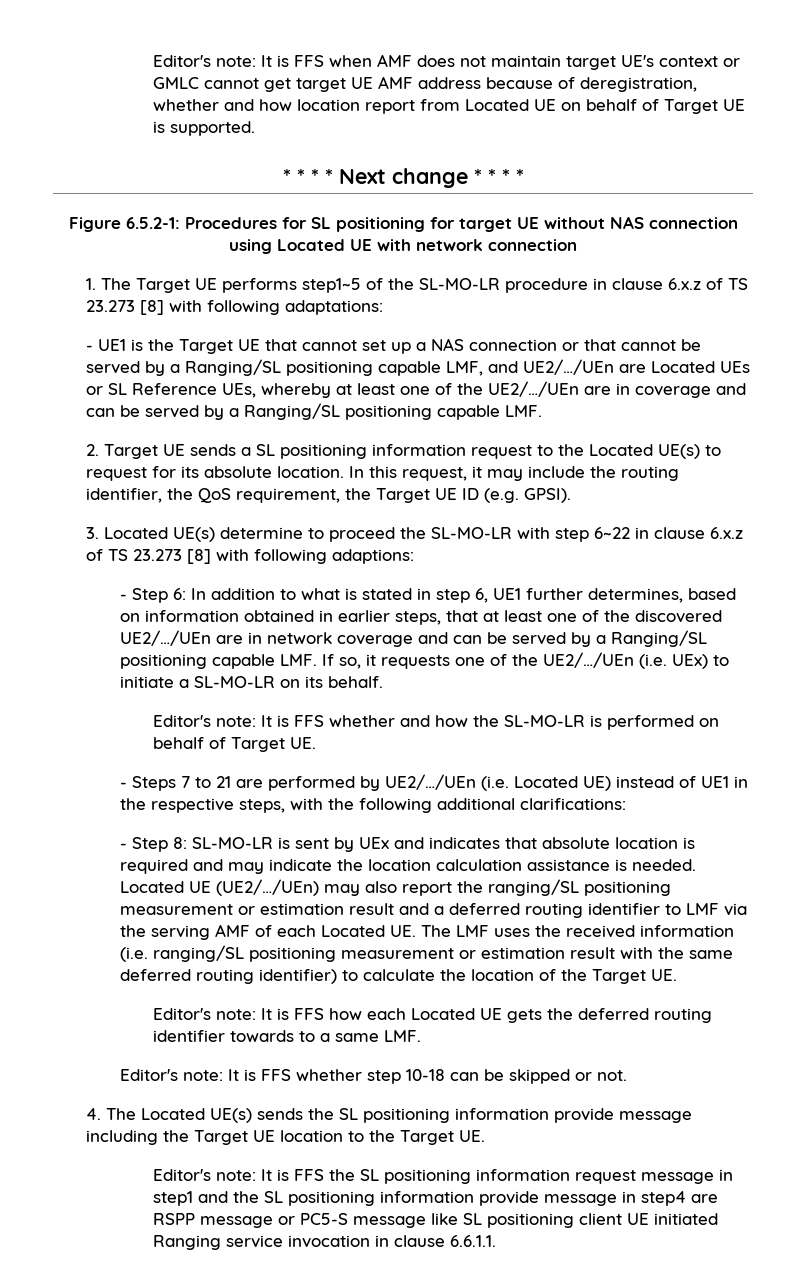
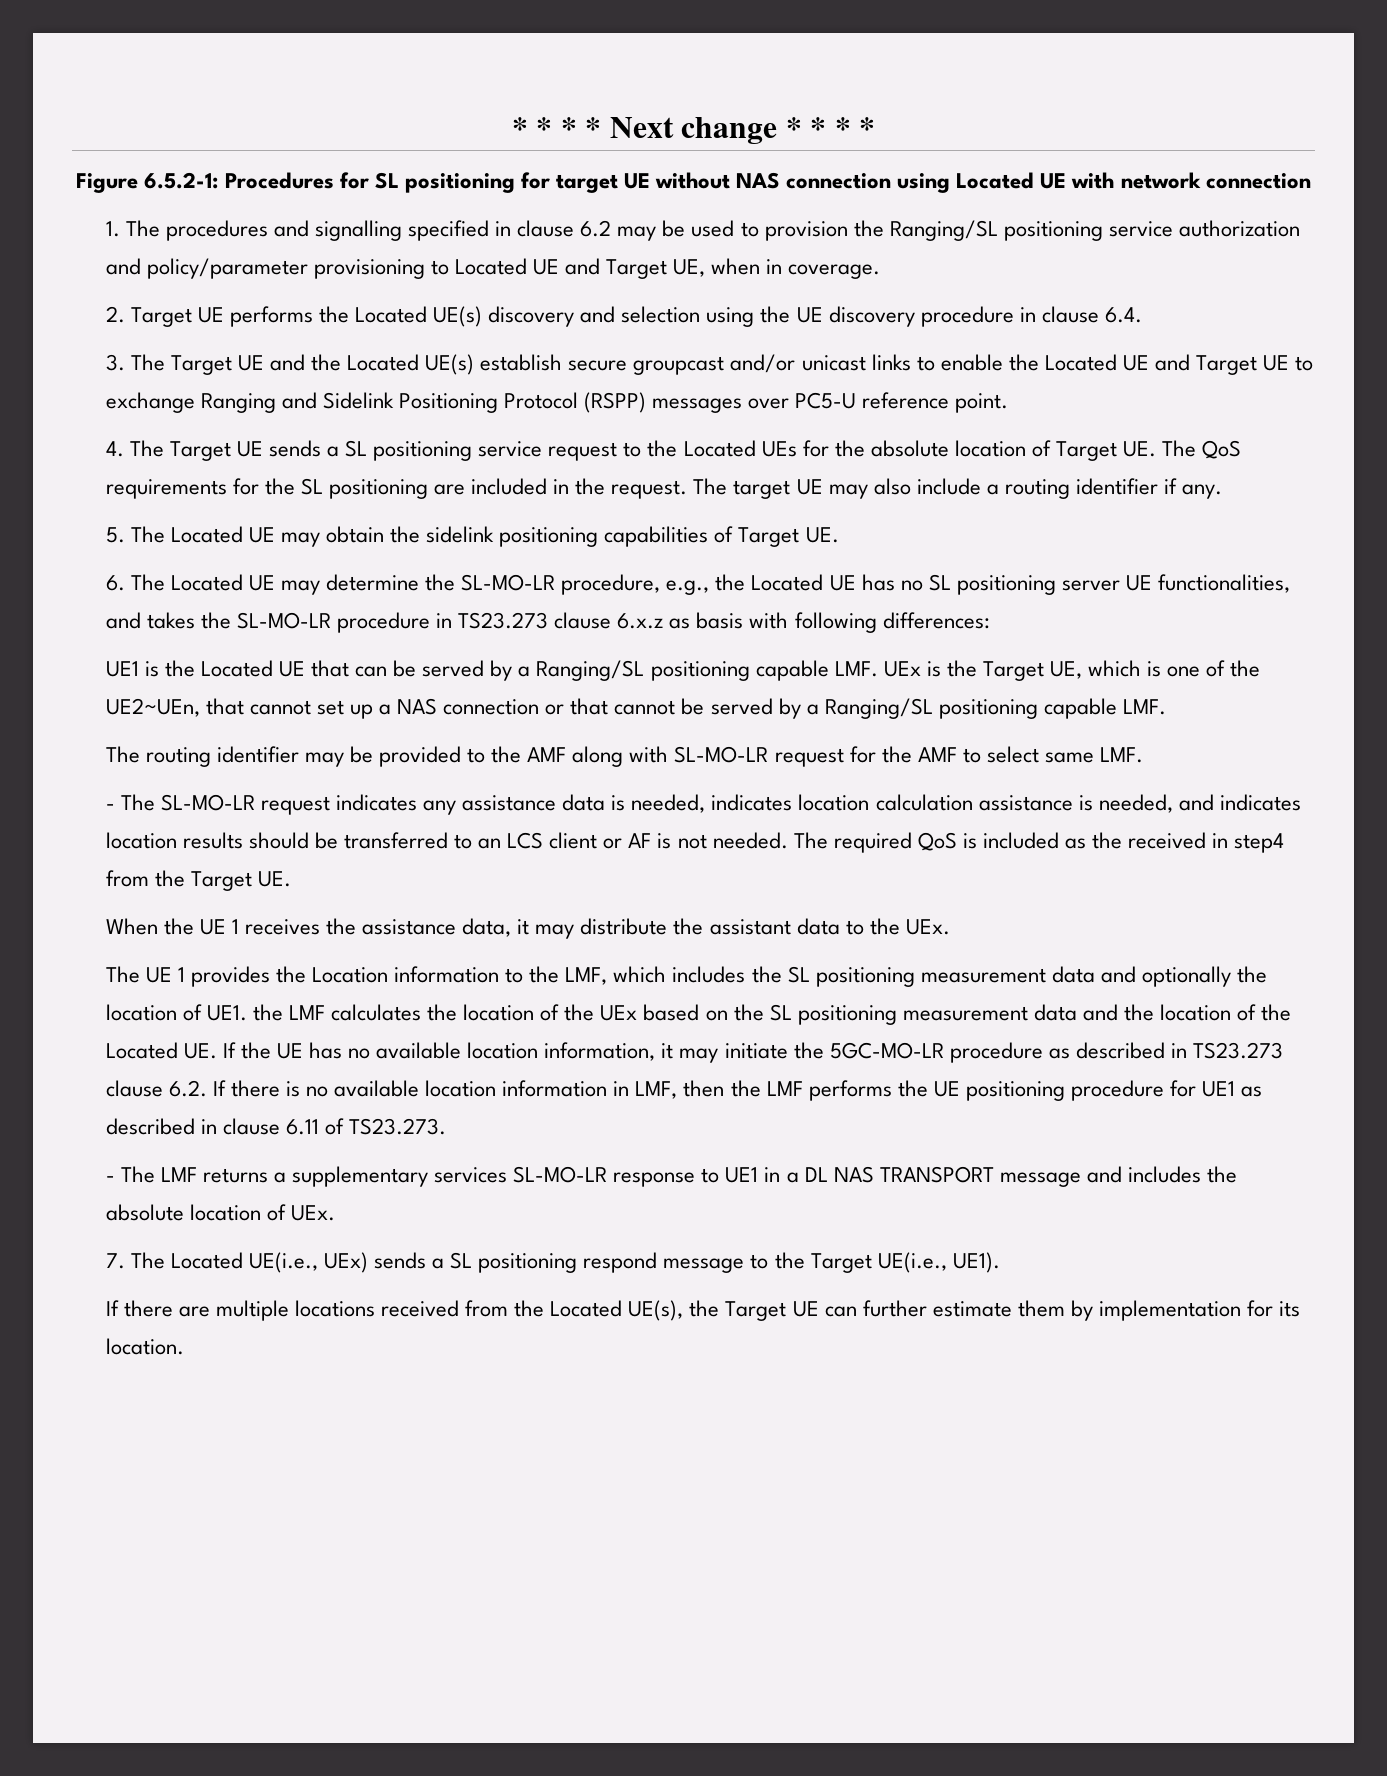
[153,54,741,70] [153,76,698,92] [153,99,746,114] [153,121,256,136] Editor's note: It is FFS when AMF does not maintain target UE's context or GMLC cannot get target UE AMF address because of deregistration, whether and how location report from Located UE on behalf of Target UE is supported. // -> (511, 127) none
[136,278,384,293] Target UE performs step1~5 of -> [165,220,1301,241] [105,258,881,279] [105,306,1142,327] [105,354,1314,375] [105,392,1009,413] [105,440,1242,461] [105,478,1223,499] [105,526,839,547] [105,574,1291,595] [105,612,195,629] procedures and signalling specified in clause 6.2 may be used to provision the Ranging/SL positioning service authorization and policy/parameter provisioning to Located UE and Target UE, when in coverage. // 2. Target UE performs the Located UE(s) discovery and selection using the UE discovery procedure in clause 6.4. // 3. The Target UE and the Located UE(s) establish secure groupcast and/or unicast links to enable the Located UE and Target UE to exchange Ranging and Sidelink Positioning Protocol (RSPP) messages over PC5-U reference point. // 4. The Target UE sends a SL positioning service request to the Located UEs for the absolute location of Target UE. The QoS requirements for the SL positioning are included in the request. The target UE may also include a routing identifier if any. // 5. The Located UE may obtain the sidelink positioning capabilities of Target UE. // 6. The Located UE may determine the SL-MO-LR procedure, e.g., the Located UE has no SL positioning server UE functionalities, and takes
[612,278,749,290] [86,300,384,315] [86,339,261,354] clause 6.x.z of TS 23.273 [8] with following adaptations: // - UE1 is the Target UE -> [458,612,990,633] [105,660,1261,681] [105,698,200,717] TS23.273 clause 6.x.z as basis with following differences: // UE1 is the Located UE that can be served by a Ranging/SL positioning capable LMF. UEx is the Target UE, which is one of the UE2~UEn,
[446,359,751,376] [86,381,747,398] [86,403,543,420] [86,444,722,459] [86,466,680,481] [86,488,572,503] [86,527,744,542] [86,549,415,564] [119,588,736,603] [119,610,722,625] [119,630,707,647] [119,652,729,669] [119,676,383,688] [153,715,720,730] [153,737,317,752] [119,774,748,791] [119,798,626,813] [119,837,695,852] [119,859,696,874] [119,879,671,896] [119,903,747,918] [119,924,734,940] [119,945,733,962] [119,969,677,984] [153,1008,713,1023] [153,1030,422,1042] [119,1069,627,1084] [86,1108,693,1123] [86,1130,486,1145] [153,1169,734,1184] [153,1191,719,1206] [153,1213,719,1228] [153,1235,497,1250] LMF, and UE2/…/UEn are Located UEs or SL Reference UEs, whereby at least one of the UE2/…/UEn are in coverage and can be served by a Ranging/SL positioning capable LMF. // 2. Target UE sends a SL positioning information request to the Located UE(s) to request for its absolute location. In this request, it may include the routing identifier, the QoS requirement, the Target UE ID (e.g. GPSI). // 3. Located UE(s) determine to proceed the SL-MO-LR with step 6~22 in clause 6.x.z of TS 23.273 [8] with following adaptions: // - Step 6: In addition to what is stated in step 6, UE1 further determines, based on information obtained in earlier steps, that at least one of the discovered UE2/…/UEn are in network coverage and can be served by a Ranging/SL positioning capable LMF. If so, it requests one of the UE2/…/UEn (i.e. UEx) to initiate a SL-MO-LR on its behalf. // Editor's note: It is FFS whether and how the SL-MO-LR is performed on behalf of Target UE. // - Steps 7 to 21 are performed by UE2/…/UEn (i.e. Located UE) instead of UE1 in the respective steps, with the following additional clarifications: // - Step 8: SL-MO-LR is sent by UEx and indicates that absolute location is required and may indicate the location calculation assistance is needed. Located UE (UE2/…/UEn) may also report the ranging/SL positioning measurement or estimation result and a deferred routing identifier to LMF via the serving AMF of each Located UE. The LMF uses the received information (i.e. ranging/SL positioning measurement or estimation result with the same deferred routing identifier) to calculate the location of the Target UE. // Editor's note: It is FFS how each Located UE gets the deferred routing identifier towards to a same LMF. // Editor's note: It is FFS whether step 10-18 can be skipped or not. // 4. The Located UE(s) sends the SL positioning information provide message including the Target UE location to the Target UE. // Editor's note: It is FFS the SL positioning information request message in step1 and the SL positioning information provide message in step4 are RSPP message or PC5-S message like SL positioning client UE initiated Ranging service invocation in clause 6.6.1.1. -> [1123,699,1167,715] [105,746,1144,767] [105,794,1301,815] [105,832,1285,853] [105,870,291,891] [105,918,950,939] [105,966,1268,987] [105,1004,1292,1025] [105,1042,1284,1063] [105,1080,1263,1101] [105,1118,447,1135] [105,1166,1238,1187] [105,1204,335,1221] [105,1252,1000,1273] [105,1300,1301,1321] [105,1338,184,1355] LMF. // The routing identifier may be provided to the AMF along with SL-MO-LR request for the AMF to select same LMF. // - The SL-MO-LR request indicates any assistance data is needed, indicates location calculation assistance is needed, and indicates location results should be transferred to an LCS client or AF is not needed. The required QoS is included as the received in step4 from the Target UE. // When the UE 1 receives the assistance data, it may distribute the assistant data to the UEx. // The UE 1 provides the Location information to the LMF, which includes the SL positioning measurement data and optionally the location of UE1. the LMF calculates the location of the UEx based on the SL positioning measurement data and the location of the Located UE. If the UE has no available location information, it may initiate the 5GC-MO-LR procedure as described in TS23.273 clause 6.2. If there is no available location information in LMF, then the LMF performs the UE positioning procedure for UE1 as described in clause 6.11 of TS23.273. // - The LMF returns a supplementary services SL-MO-LR response to UE1 in a DL NAS TRANSPORT message and includes the absolute location of UEx. // 7. The Located UE(i.e., UEx) sends a SL positioning respond message to the Target UE(i.e., UE1). // If there are multiple locations received from the Located UE(s), the Target UE can further estimate them by implementation for its location.

